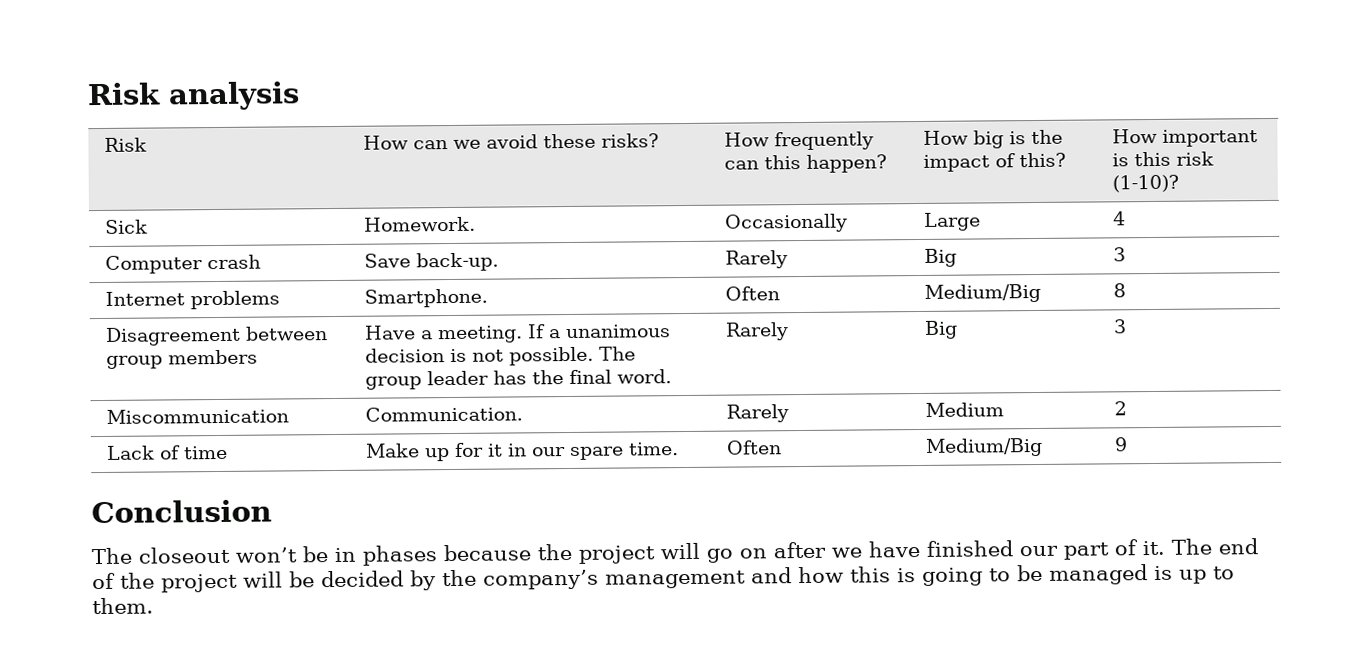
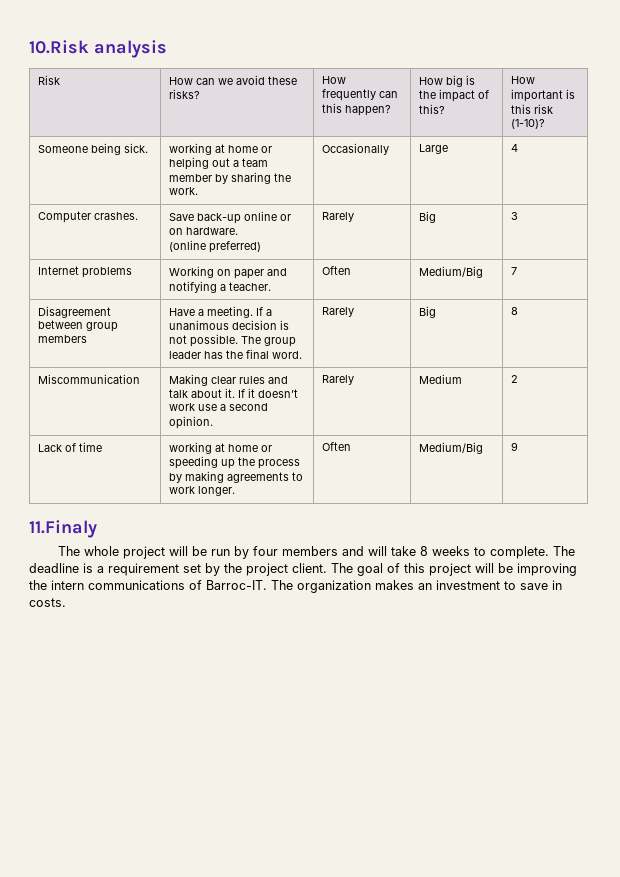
[87,82,161,106] Risk -> [29,40,89,54] 10.Risk
[104,219,148,234] [363,216,476,232] Sick | Homework. -> [37,143,148,155] [168,143,272,155] [168,157,268,170] [168,172,291,184] [168,187,198,195] Someone being sick. | working at home or helping out a team member by sharing the work.
[206,254,261,270] crash -> [93,212,138,220] crashes.
[415,252,499,272] back-up. -> [196,211,291,224] [168,227,238,235] [168,240,261,253] back-up online or on hardware. // (online preferred)
[363,288,488,308] [724,286,780,301] [923,283,1041,303] [1112,283,1126,298] Smartphone. | Often | Medium/Big | 8 -> [168,266,287,279] [168,281,271,293] [321,266,351,275] [418,266,483,278] [510,267,517,275] Working on paper and notifying a teacher. | Often | Medium/Big | 7
[1112,319,1127,334] 3 -> [510,307,518,315] 8
[364,406,523,422] Communication. -> [168,374,288,386] [168,388,298,398] [168,403,268,411] [168,416,213,429] Making clear rules and talk about it. If it doesn’t work use a second opinion.
[364,442,679,462] Make up for it in our spare time. -> [168,442,272,454] [168,456,300,469] [168,471,303,483] [168,486,235,496] working at home or speeding up the process by making agreements to work longer.
[91,499,272,524] [91,538,1258,566] [92,564,1235,593] [92,597,154,615] Conclusion // The closeout won’t be in phases because the project will go on after we have finished our part of it. The end of the project will be decided by the company’s management and how this is going to be managed is up to them. -> [29,520,97,538] [57,546,575,559] [29,563,577,576] [29,580,562,593] [29,598,66,607] 11.Finaly // The whole project will be run by four members and will take 8 weeks to complete. The deadline is a requirement set by the project client. The goal of this project will be improving the intern communications of Barroc-IT. The organization makes an investment to save in costs.

